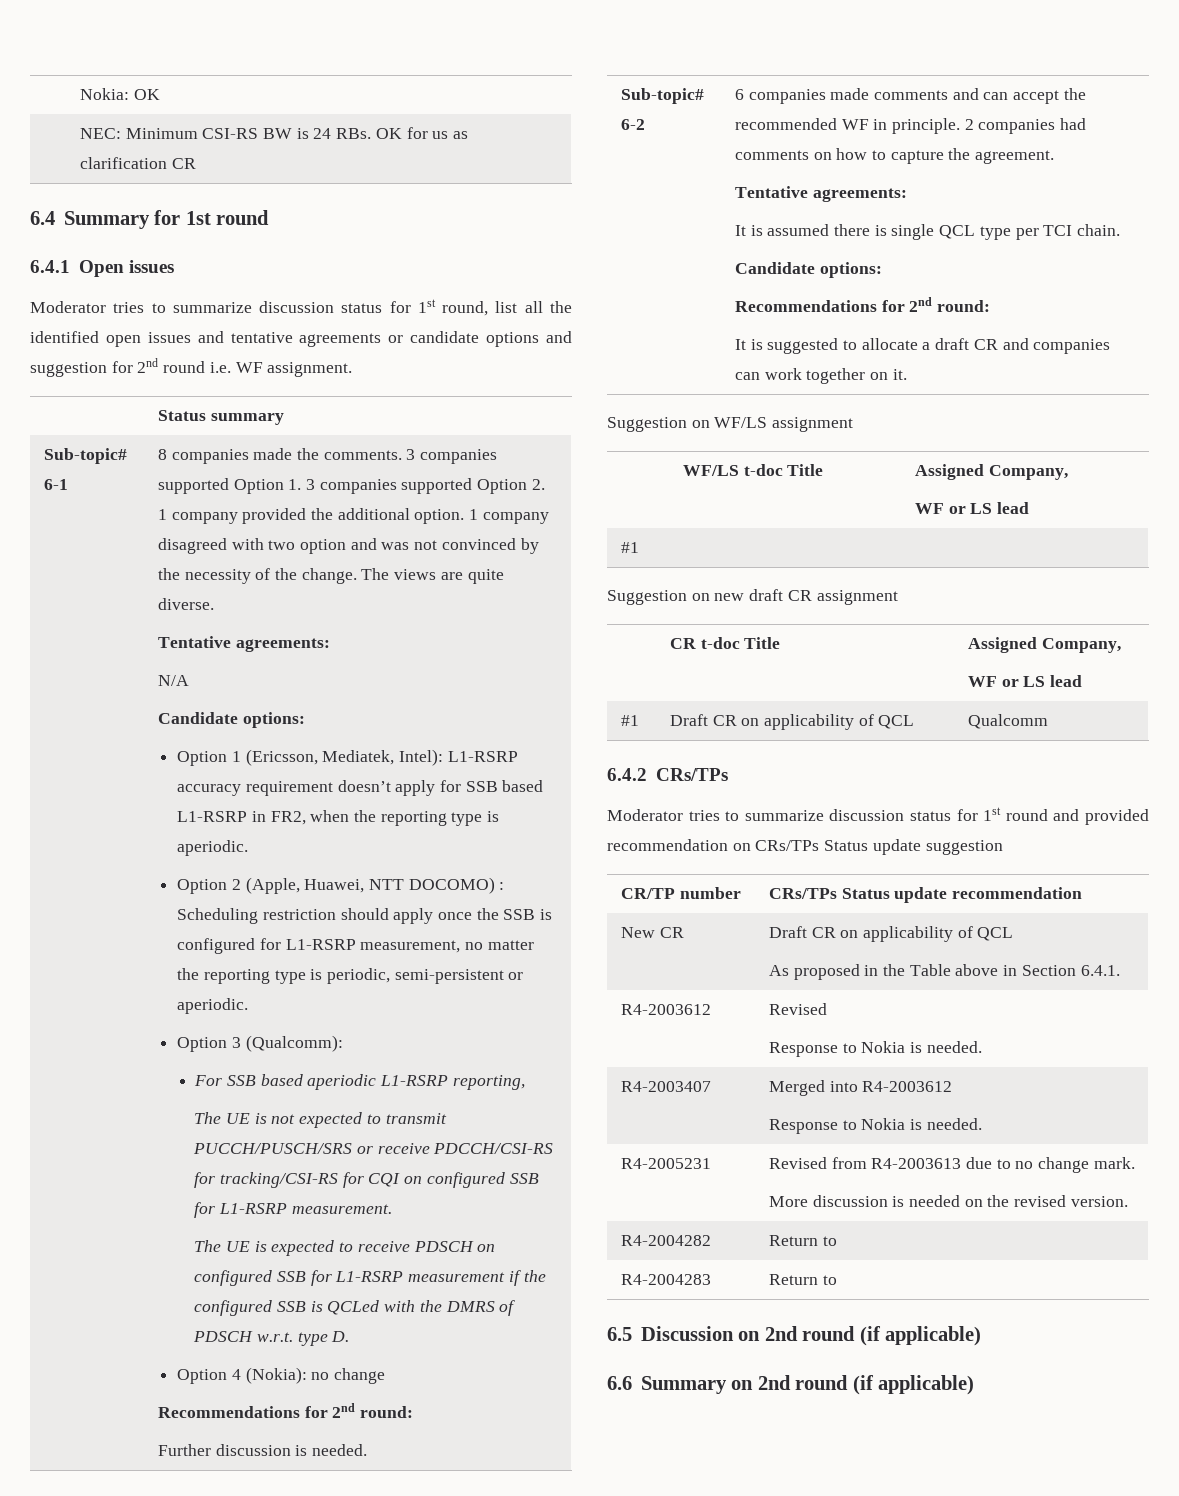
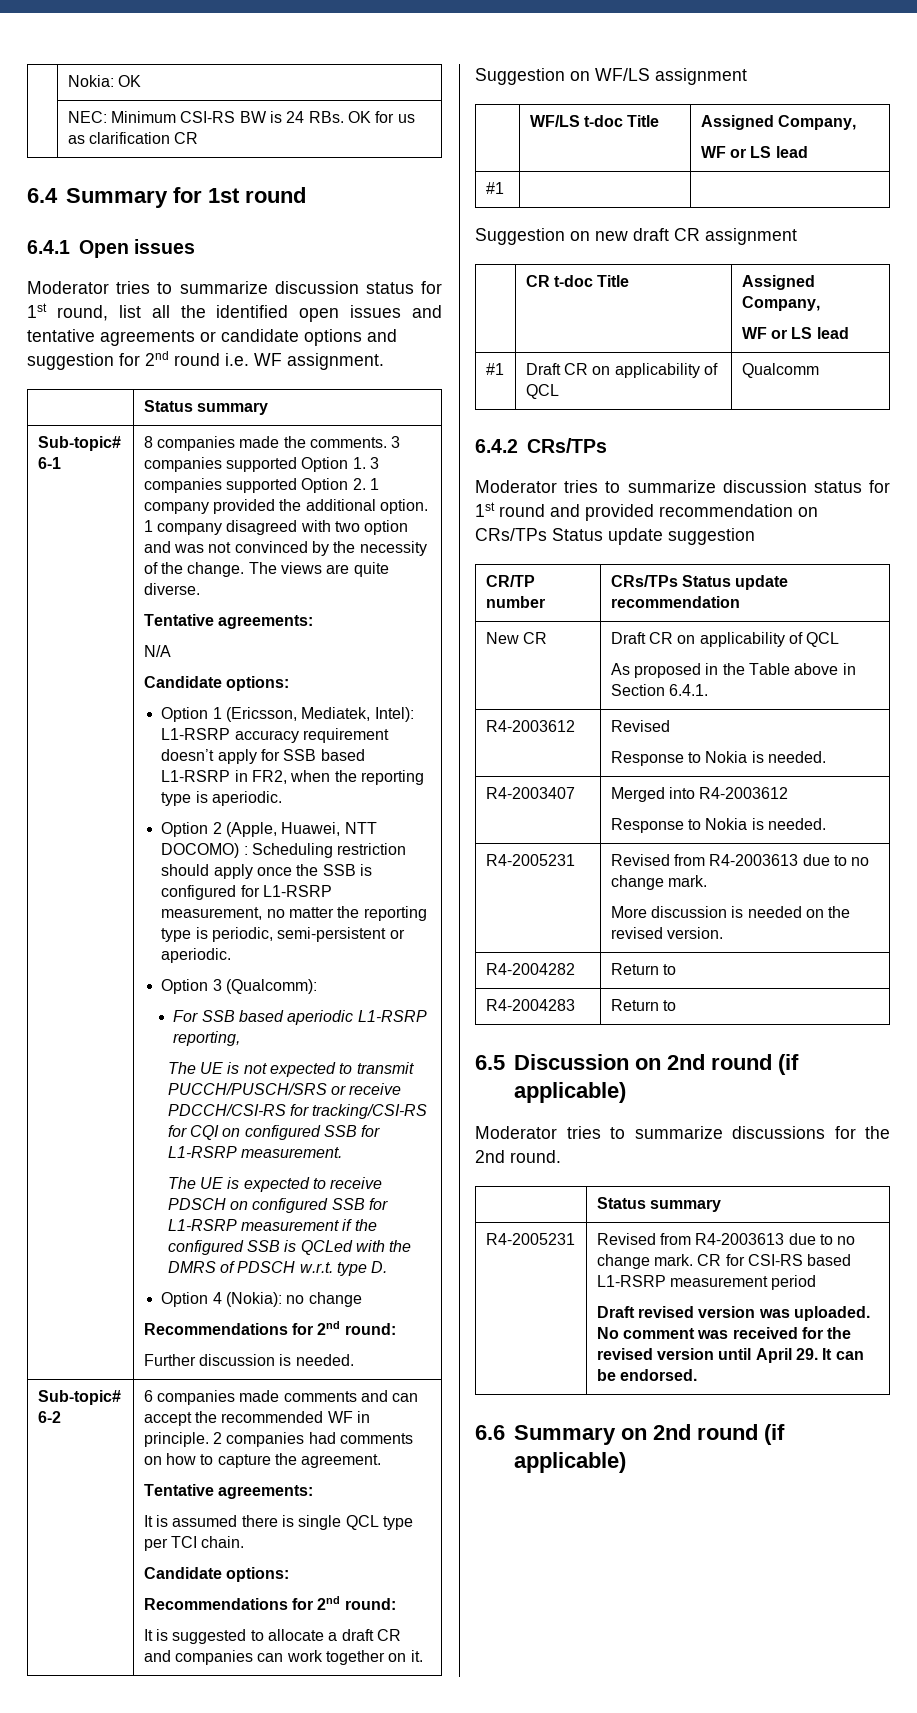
(982, 1336) none -> [475,1126,890,1139] [475,1150,561,1163] [596,1197,721,1212] [485,1233,575,1245] [596,1233,856,1245] [596,1254,852,1269] [596,1275,817,1290] [596,1306,870,1321] [596,1327,852,1339] [596,1348,864,1363] [596,1369,697,1381] // Moderator tries to summarize discussions for the 2nd round. // | Status summary // R4-2005231 | Revised from R4-2003613 due to no change mark. CR for CSI-RS based L1-RSRP measurement period // Draft revised version was uploaded. No comment was received for the revised version until April 29. It can be endorsed.

